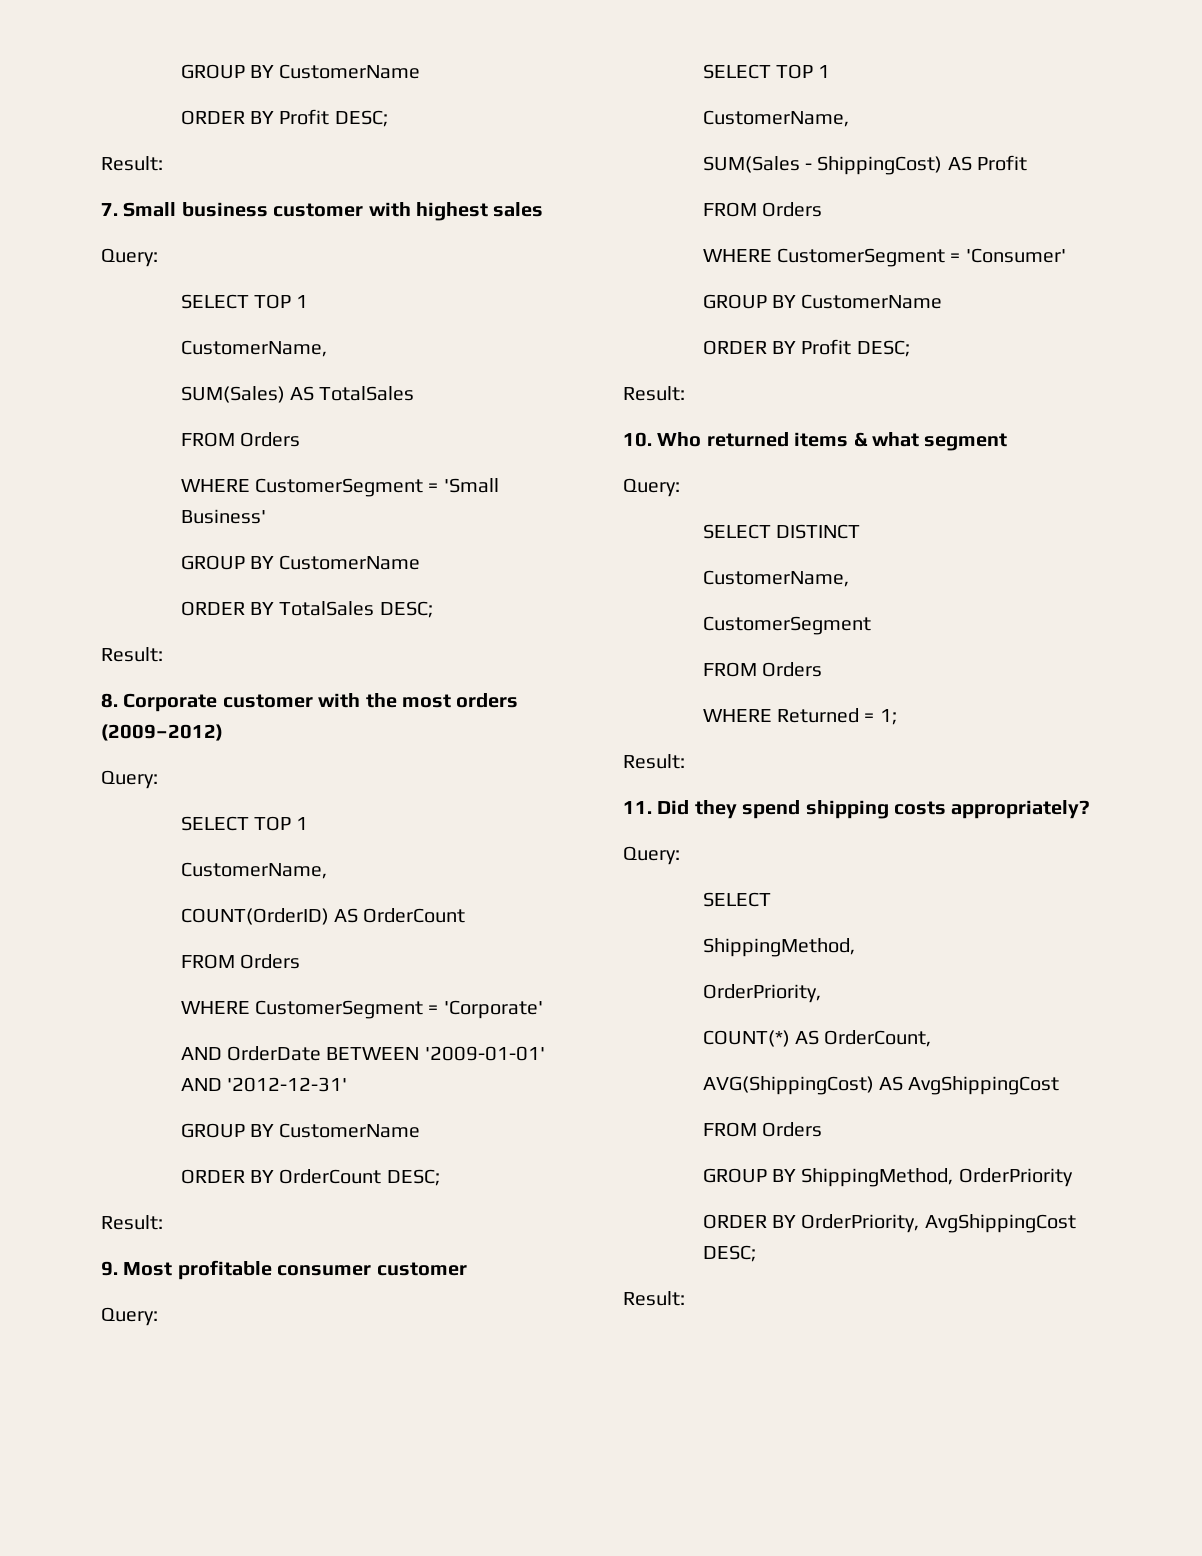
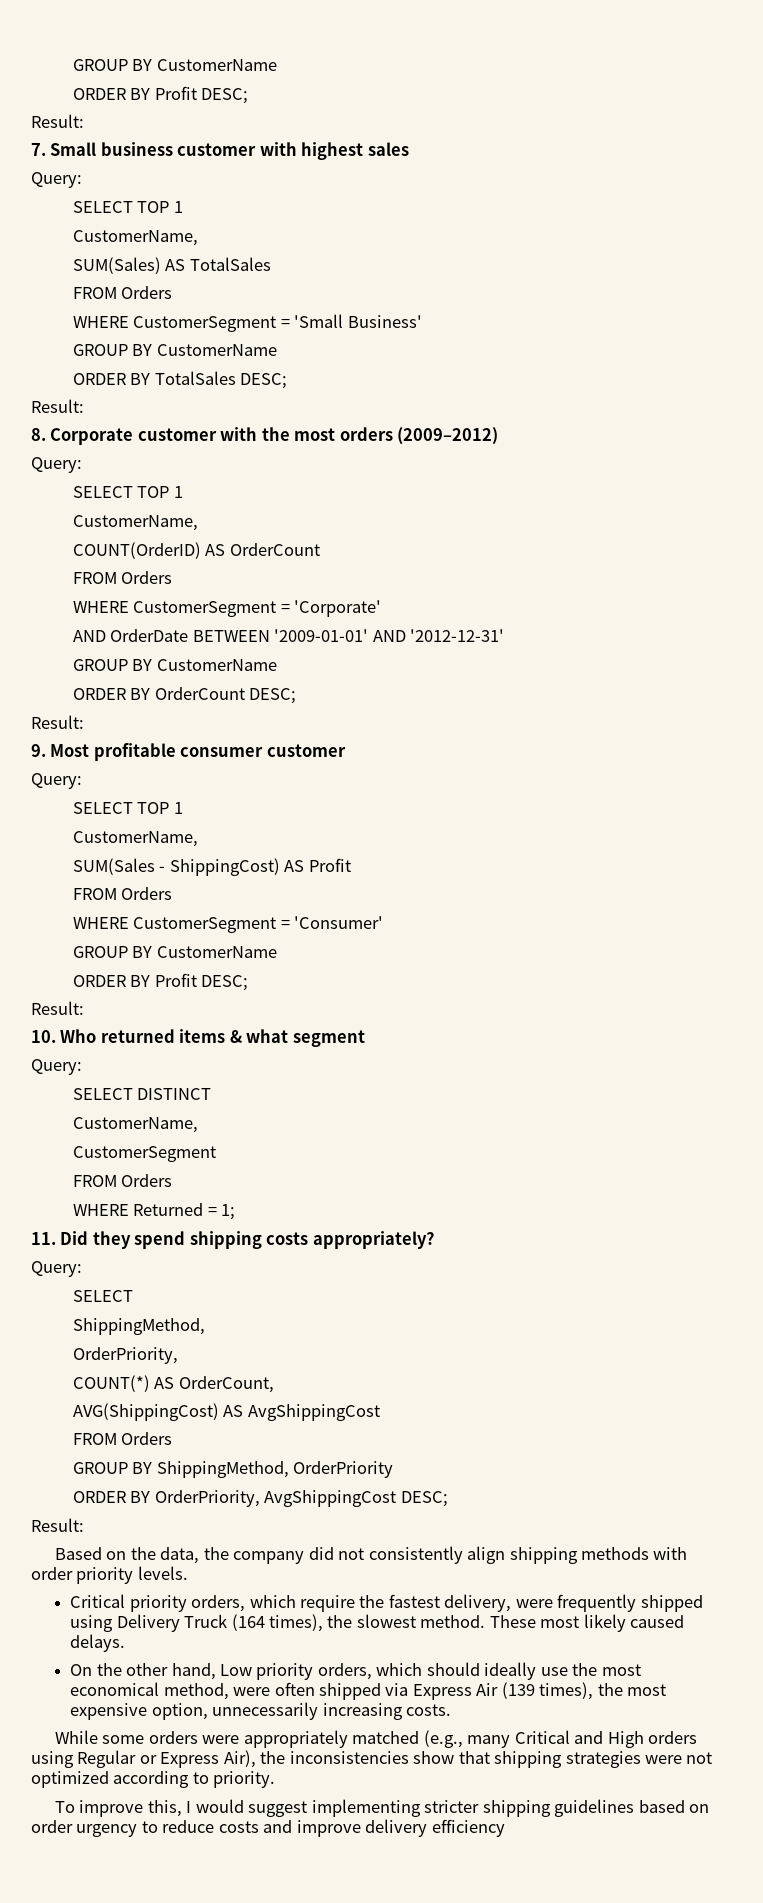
[623,754,685,769] // Result: -> (236, 1212) none
(685, 1298) none -> [54,1546,688,1564] [31,1566,188,1584] [70,1594,703,1612] [70,1614,685,1632] [70,1634,126,1652] [70,1662,641,1680] [70,1682,667,1700] [70,1702,451,1720] [54,1730,697,1748] [31,1750,713,1768] [31,1771,276,1788] [54,1799,709,1817] [31,1819,505,1837] // Based on the data, the company did not consistently align shipping methods with order priority levels. // Critical priority orders, which require the fastest delivery, were frequently shipped using Delivery Truck (164 times), the slowest method. These most likely caused delays. // On the other hand, Low priority orders, which should ideally use the most economical method, were often shipped via Express Air (139 times), the most expensive option, unnecessarily increasing costs. // While some orders were appropriately matched (e.g., many Critical and High orders using Regular or Express Air), the inconsistencies show that shipping strategies were not optimized according to priority. // To improve this, I would suggest implementing stricter shipping guidelines based on order urgency to reduce costs and improve delivery efficiency

